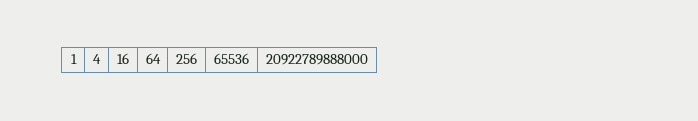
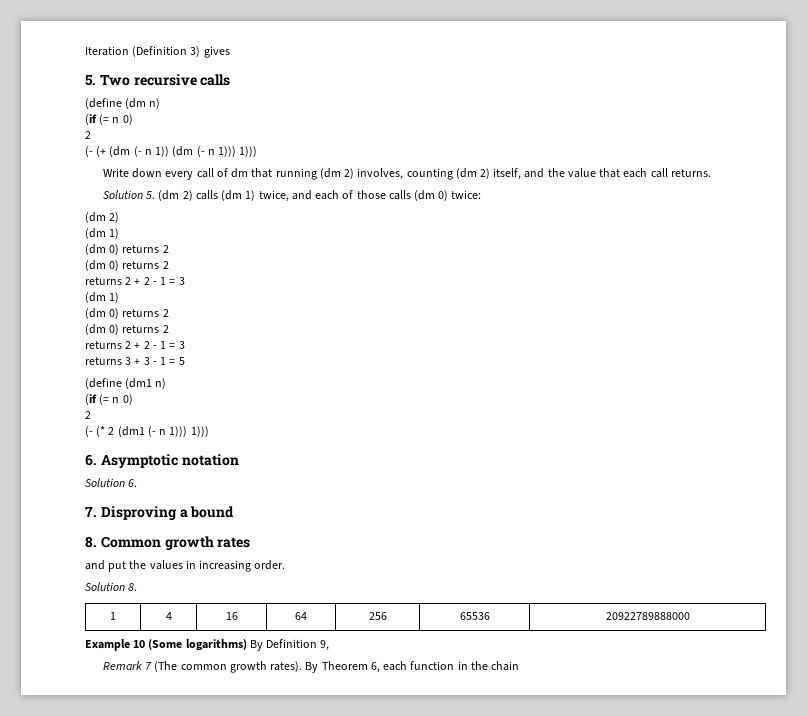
(70, 59) none -> [85,46,230,58] [85,74,231,86] [85,98,161,109] [85,114,133,125] [85,131,91,139] [85,146,258,157] [102,168,711,180] [102,190,482,202] [85,212,120,223] [85,228,120,239] [85,244,169,255] [85,260,169,271] [85,277,185,285] [85,292,120,303] [85,308,169,319] [85,324,169,335] [85,341,185,349] [85,357,185,365] [85,378,167,389] [85,394,133,405] [85,411,91,419] [85,426,209,437] [85,454,239,468] [85,478,138,487] [85,506,235,520] [85,536,251,550] [85,560,286,572] [85,582,138,591] Iteration (Definition 3) gives // 5. Two recursive calls // (define (dm n) // (if (= n 0) // 2 // (- (+ (dm (- n 1)) (dm (- n 1))) 1))) // Write down every call of dm that running (dm 2) involves, counting (dm 2) itself, and the value that each call returns. // Solution 5. (dm 2) calls (dm 1) twice, and each of those calls (dm 0) twice: // (dm 2) // (dm 1) // (dm 0) returns 2 // (dm 0) returns 2 // returns 2 + 2 - 1 = 3 // (dm 1) // (dm 0) returns 2 // (dm 0) returns 2 // returns 2 + 2 - 1 = 3 // returns 3 + 3 - 1 = 5 // (define (dm1 n) // (if (= n 0) // 2 // (- (* 2 (dm1 (- n 1))) 1))) // 6. Asymptotic notation // Solution 6. // 7. Disproving a bound // 8. Common growth rates // and put the values in increasing order. // Solution 8. //
(368, 59) none -> [85,639,330,651] [102,661,519,673] // Example 10 (Some logarithms) By Definition 9, // Remark 7 (The common growth rates). By Theorem 6, each function in the chain

